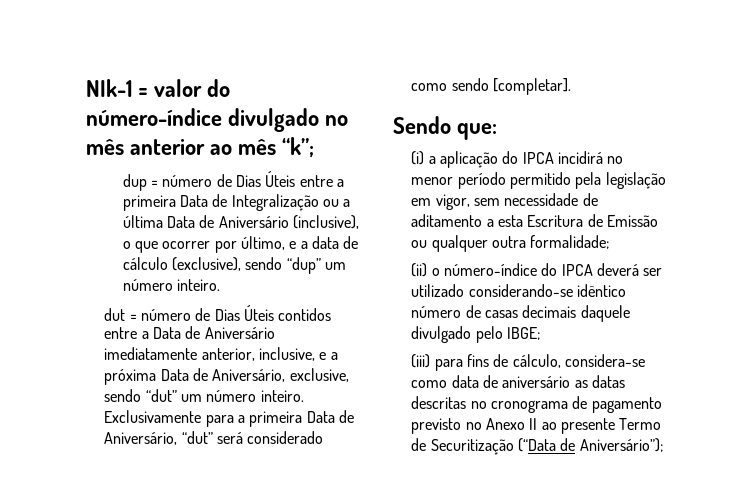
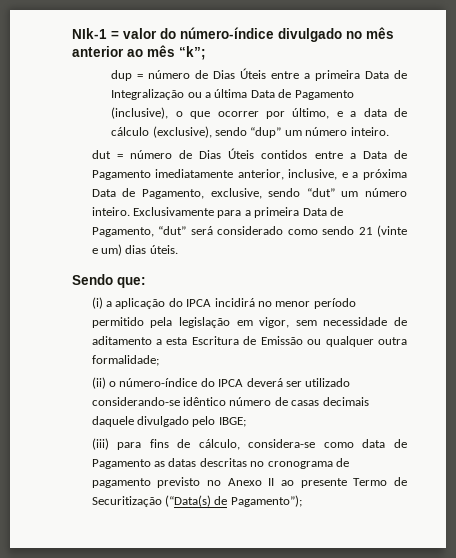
[218,216,289,228] Aniversário -> [294,90,354,100] Pagamento
[204,327,275,339] Aniversário -> [91,170,151,180] Pagamento
[212,369,286,382] Aniversário, -> [141,189,204,199] Pagamento,
[104,432,178,445] Aniversário, -> [91,227,154,237] Pagamento,
[493,78,572,95] [completar]. -> [358,225,407,237] [91,244,178,256] 21 (vinte e um) dias úteis.
[502,376,571,388] aniversário -> [91,459,151,469] Pagamento
[518,438,663,452] (“Data de Aniversário”); -> [165,495,302,507] (“Data(s) de Pagamento”);

